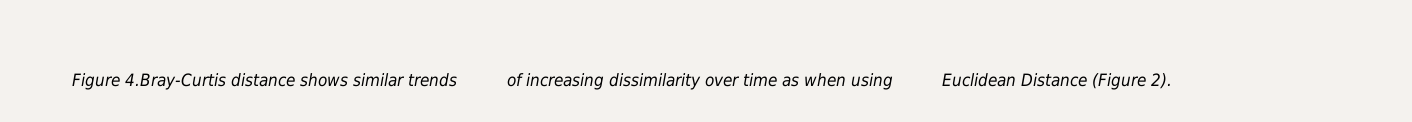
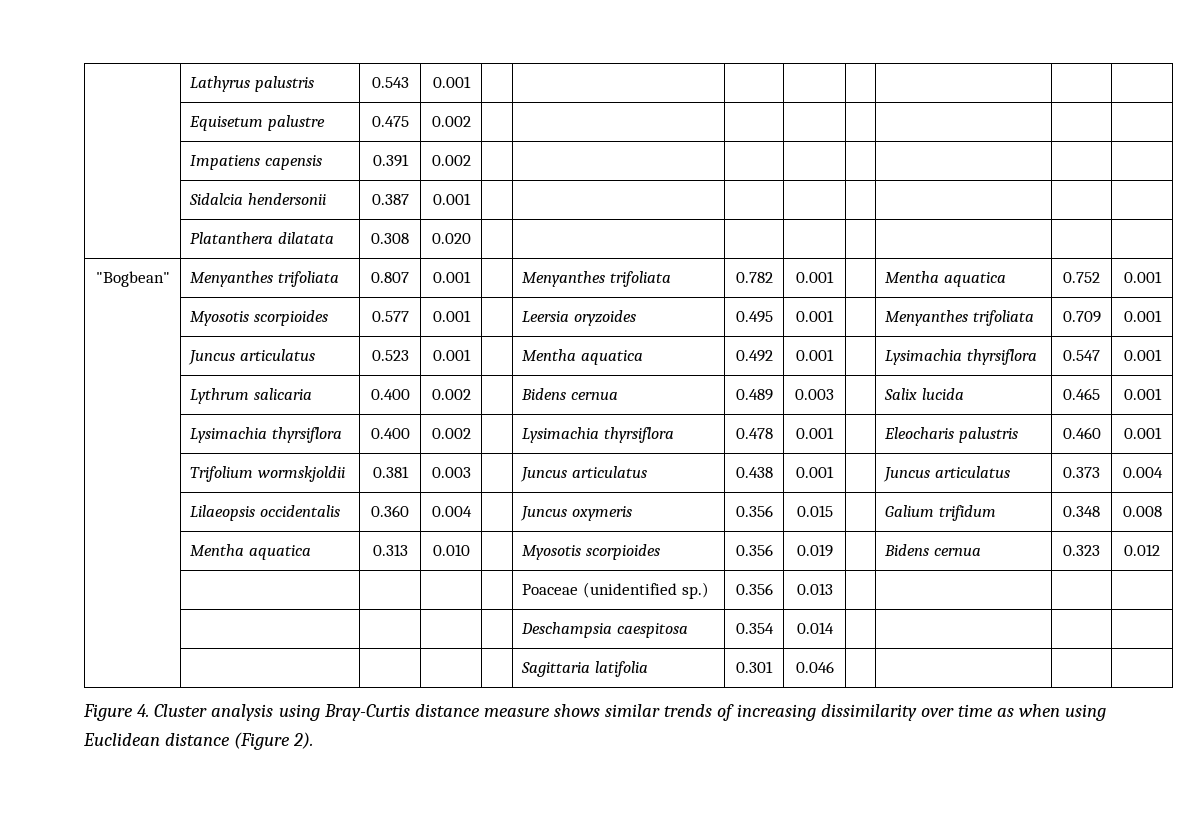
[72,73,295,90] Figure 4.Bray-Curtis distance -> [190,76,315,92] [371,77,409,88] [432,76,471,88] [189,115,326,131] [371,116,409,127] [431,116,471,127] [190,155,323,170] [372,154,409,167] [431,155,471,166] [189,193,327,205] [371,194,409,205] [432,193,471,205] [190,232,335,244] [371,233,409,244] [431,233,471,244] [95,271,170,287] [190,271,340,287] [371,272,409,283] [432,271,471,283] [522,271,672,287] [735,272,773,283] [796,271,834,283] [885,271,1007,287] [1063,272,1100,283] [1123,271,1162,283] [190,310,329,326] [371,311,409,322] [432,310,471,322] [522,310,637,326] [735,311,773,323] [796,310,834,322] [885,310,1035,326] [1062,311,1101,323] [1123,310,1162,322] [188,349,316,365] [371,350,409,361] [432,349,471,361] [522,349,644,365] [735,350,773,362] [796,349,834,361] [885,349,1038,365] [1063,350,1100,361] [1123,349,1162,361] [190,388,313,404] [370,389,410,400] [431,389,471,400] [521,388,619,400] [735,389,773,401] [795,389,834,400] [884,388,965,400] [1063,388,1100,400] [1123,388,1162,400] [190,427,343,443] [370,428,410,439] [431,428,471,439] [522,427,675,443] [735,428,773,439] [796,427,834,439] [884,427,1019,443] [1062,427,1101,439] [1123,427,1162,439] [190,466,346,482] [372,466,409,478] [431,467,471,478] [520,466,648,482] [735,467,773,478] [796,466,834,478] [883,466,1011,482] [1063,467,1100,478] [1122,467,1163,478] [190,505,341,521] [371,505,409,517] [431,506,472,517] [520,506,633,521] [735,505,773,517] [796,505,833,517] [885,505,997,521] [1063,506,1100,517] [1122,506,1162,517] [190,544,312,560] [372,544,408,556] [432,544,470,556] [522,544,661,560] [735,544,773,556] [796,544,833,557] [884,544,982,556] [1063,545,1100,556] [1124,544,1160,556] [522,582,709,599] [735,583,773,595] [796,583,833,595] [521,622,689,638] [735,623,774,634] [796,622,834,634] [521,661,649,677] [736,661,773,673] [795,661,834,673] [83,704,550,721] | Lathyrus palustris | 0.543 | 0.001 | | | | | | | | // | Equisetum palustre | 0.475 | 0.002 | | | | | | | | // | Impatiens capensis | 0.391 | 0.002 | | | | | | | | // | Sidalcia hendersonii | 0.387 | 0.001 | | | | | | | | // | Platanthera dilatata | 0.308 | 0.020 | | | | | | | | // "Bogbean" | Menyanthes trifoliata | 0.807 | 0.001 | | Menyanthes trifoliata | 0.782 | 0.001 | | Mentha aquatica | 0.752 | 0.001 // | Myosotis scorpioides | 0.577 | 0.001 | | Leersia oryzoides | 0.495 | 0.001 | | Menyanthes trifoliata | 0.709 | 0.001 // | Juncus articulatus | 0.523 | 0.001 | | Mentha aquatica | 0.492 | 0.001 | | Lysimachia thyrsiflora | 0.547 | 0.001 // | Lythrum salicaria | 0.400 | 0.002 | | Bidens cernua | 0.489 | 0.003 | | Salix lucida | 0.465 | 0.001 // | Lysimachia thyrsiflora | 0.400 | 0.002 | | Lysimachia thyrsiflora | 0.478 | 0.001 | | Eleocharis palustris | 0.460 | 0.001 // | Trifolium wormskjoldii | 0.381 | 0.003 | | Juncus articulatus | 0.438 | 0.001 | | Juncus articulatus | 0.373 | 0.004 // | Lilaeopsis occidentalis | 0.360 | 0.004 | | Juncus oxymeris | 0.356 | 0.015 | | Galium trifidum | 0.348 | 0.008 // | Mentha aquatica | 0.313 | 0.010 | | Myosotis scorpioides | 0.356 | 0.019 | | Bidens cernua | 0.323 | 0.012 // | | | | | Poaceae (unidentified sp.) | 0.356 | 0.013 | | | | // | | | | | Deschampsia caespitosa | 0.354 | 0.014 | | | | // | | | | | Sagittaria latifolia | 0.301 | 0.046 | | | | // Figure 4. Cluster analysis using Bray-Curtis distance measure
[1021,73,1087,87] Distance -> [165,733,231,746] distance

